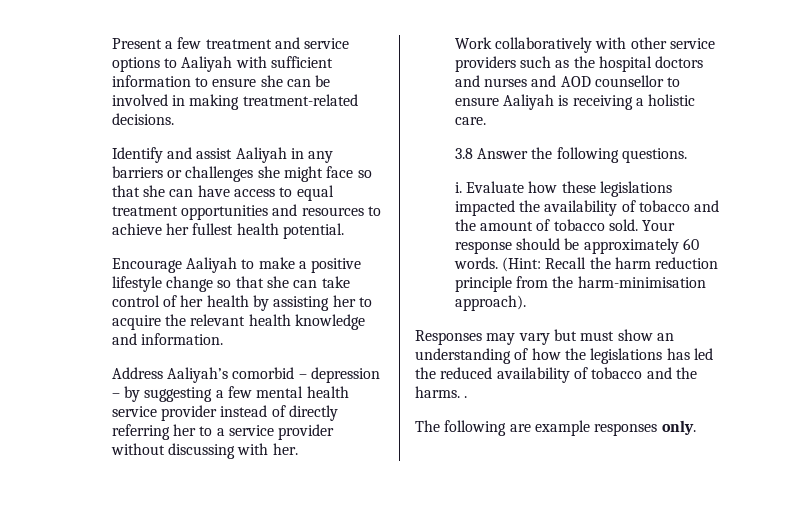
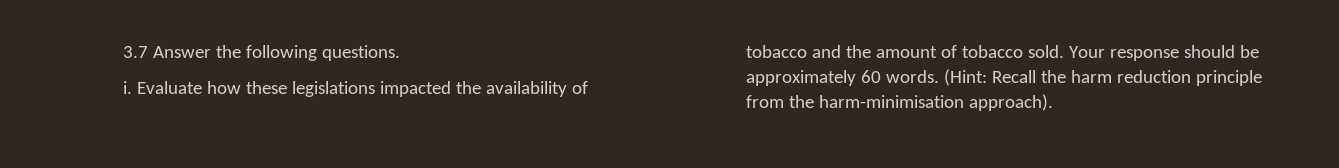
[111,37,350,49] [111,56,334,72] [111,75,331,87] [111,94,358,110] [111,113,174,125] [111,147,334,163] [111,166,372,182] [111,185,334,201] [111,204,382,220] [111,223,345,239] [111,257,362,273] [111,276,350,292] [111,295,373,311] [111,314,366,330] [111,333,224,345] [111,367,381,383] [111,386,349,402] [111,405,339,421] [111,424,335,440] [110,443,298,459] [454,37,716,53] [454,56,704,72] [454,75,681,87] [454,94,696,110] [454,117,486,125] [454,148,473,159] Present a few treatment and service options to Aaliyah with sufficient information to ensure she can be involved in making treatment-related decisions. // Identify and assist Aaliyah in any barriers or challenges she might face so that she can have access to equal treatment opportunities and resources to achieve her fullest health potential. // Encourage Aaliyah to make a positive lifestyle change so that she can take control of her health by assisting her to acquire the relevant health knowledge and information. // Address Aaliyah’s comorbid – depression – by suggesting a few mental health service provider instead of directly referring her to a service provider without discussing with her. // Work collaboratively with other service providers such as the hospital doctors and nurses and AOD counsellor to ensure Aaliyah is receiving a holistic care. // 3.8 -> [123,46,149,58] 3.7
[415,329,674,345] [415,348,713,364] [415,367,697,383] [415,386,468,398] [415,420,696,436] // Responses may vary but must show an understanding of how the legislations has led the reduced availability of tobacco and the harms. . // The following are example responses only. -> (1054, 102) none

